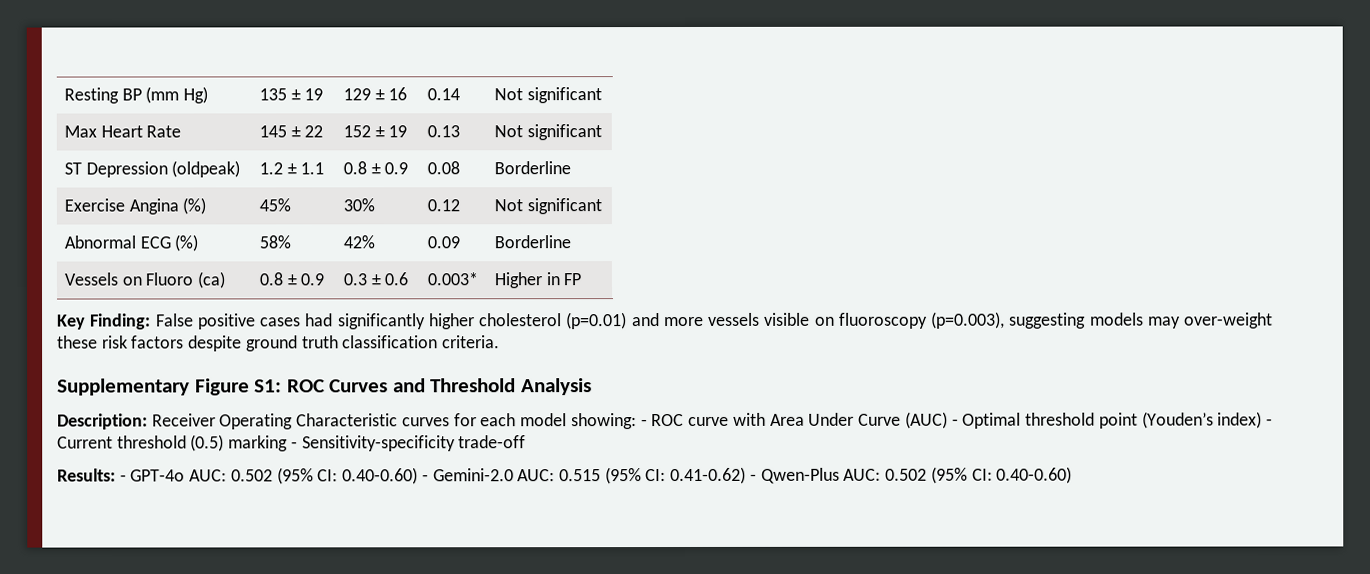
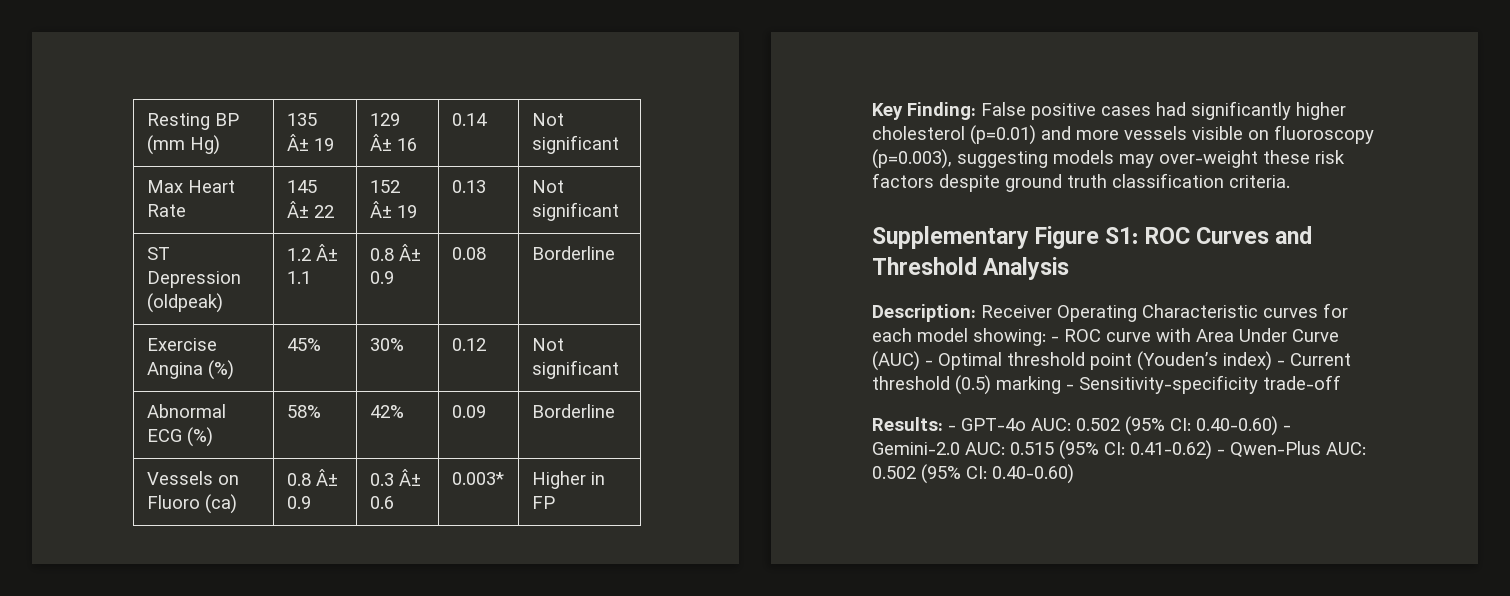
[290,89,301,101] ± -> [286,134,309,151] Â±
[374,89,385,101] ± -> [369,134,392,151] Â±
[290,126,301,138] ± -> [286,201,309,218] Â±
[374,126,385,138] ± -> [369,201,392,218] Â±
[286,163,297,175] ± -> [315,244,338,261] Â±
[370,163,381,175] ± -> [398,244,421,261] Â±
[286,274,297,286] ± -> [315,469,338,486] Â±
[370,274,381,286] ± -> [398,469,421,486] Â±

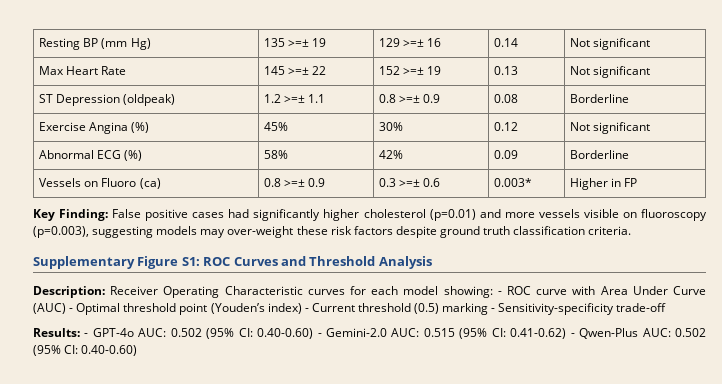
[286,134,309,151] Â± -> [288,39,310,47] >=±
[369,134,392,151] Â± -> [403,39,425,47] >=±
[286,201,309,218] Â± -> [288,67,310,75] >=±
[369,201,392,218] Â± -> [403,67,425,75] >=±
[315,244,338,261] Â± -> [284,95,306,103] >=±
[398,244,421,261] Â± -> [399,95,421,103] >=±
[315,469,338,486] Â± -> [284,179,306,187] >=±
[398,469,421,486] Â± -> [399,179,421,187] >=±

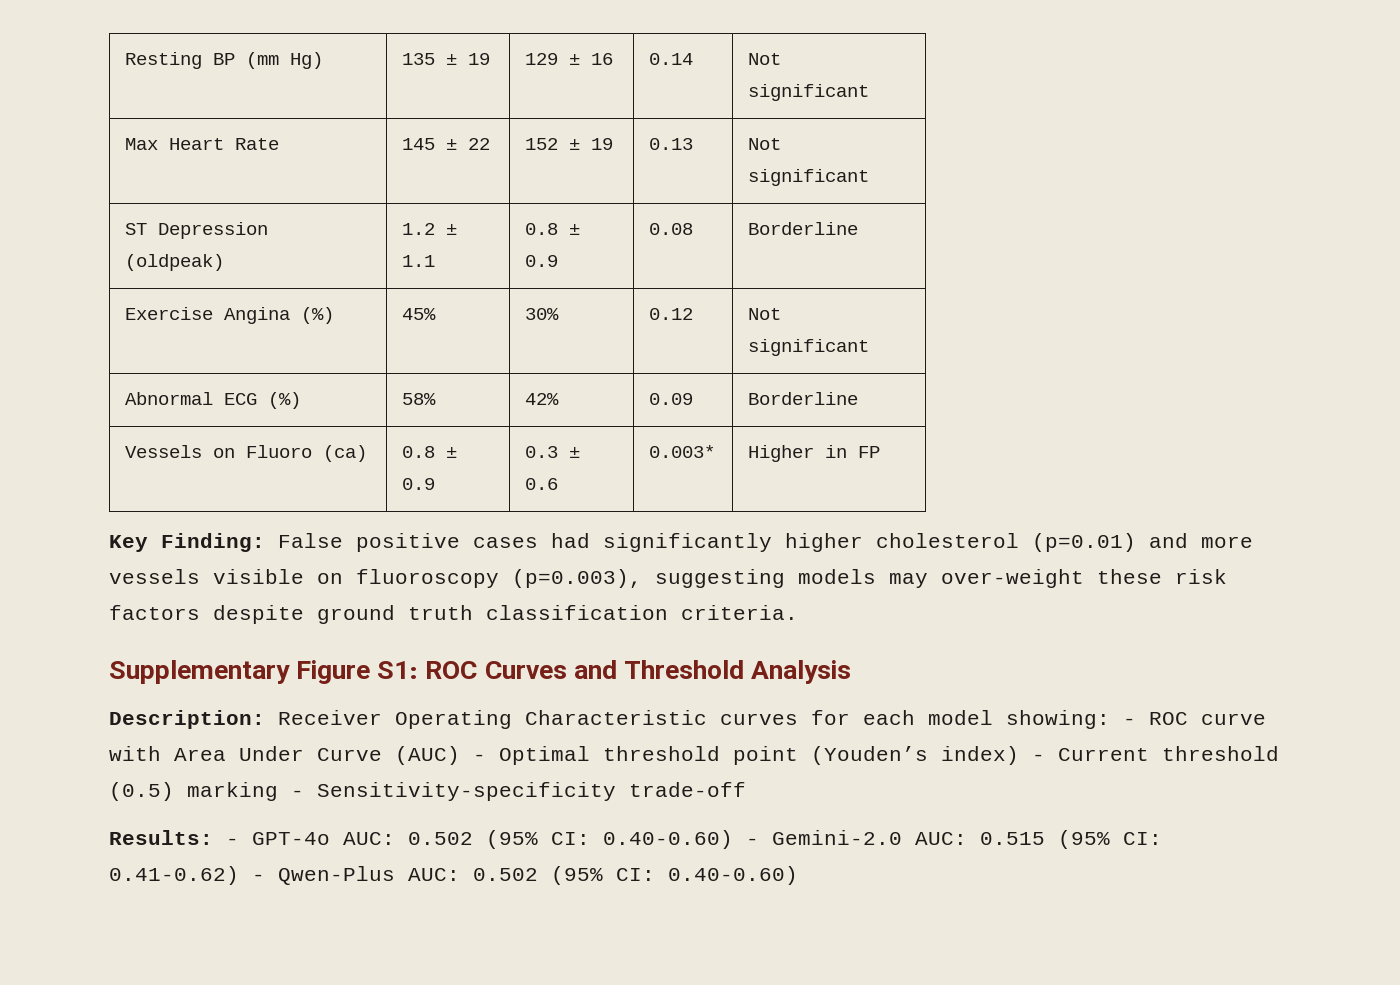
[288,39,310,47] >=± -> [446,54,458,65] ±
[403,39,425,47] >=± -> [569,54,581,65] ±
[288,67,310,75] >=± -> [446,139,458,150] ±
[403,67,425,75] >=± -> [569,139,581,150] ±
[284,95,306,103] >=± -> [446,224,458,235] ±
[399,95,421,103] >=± -> [569,224,581,235] ±
[284,179,306,187] >=± -> [446,447,458,458] ±
[399,179,421,187] >=± -> [569,447,581,458] ±

